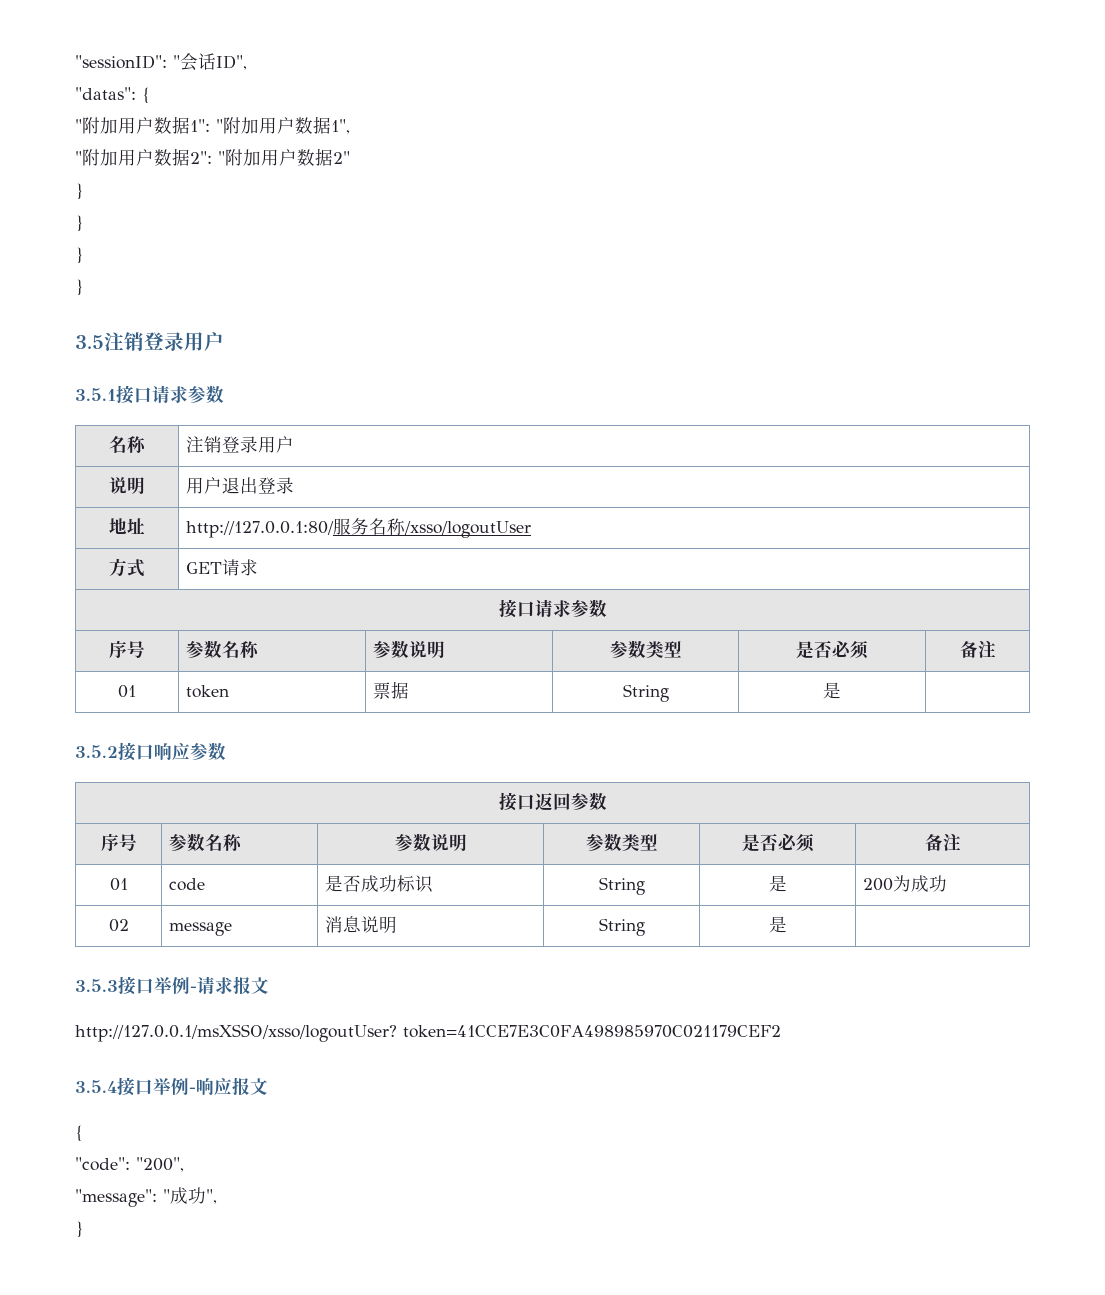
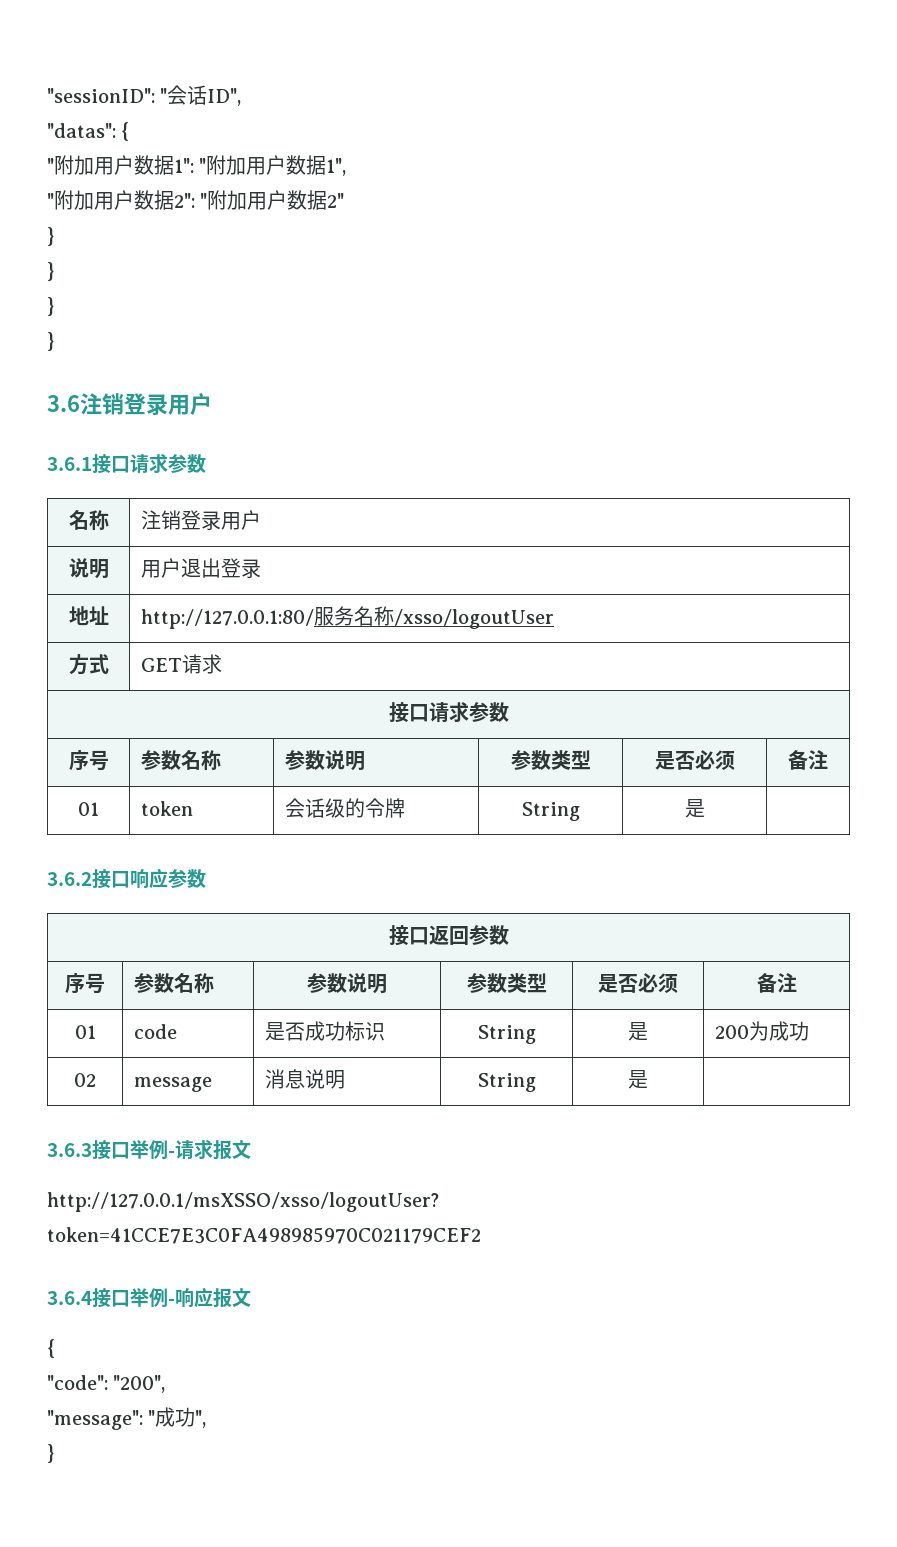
[75,332,224,351] [75,388,116,401] 3.5注销登录用户 // 3.5.1 -> [47,393,212,416] [47,457,92,471] 3.6注销登录用户 // 3.6.1
[373,681,410,699] [622,684,669,702] [823,682,841,699] [75,745,118,758] 票据 | String | 是 | // 3.5.2 -> [285,798,406,818] [521,802,580,821] [684,799,705,818] [47,872,92,886] 会话级的令牌 | String | 是 | // 3.6.2
[75,979,118,992] 3.5.3 -> [47,1143,92,1157] 3.6.3
[75,1080,117,1093] 3.5.4 -> [47,1291,92,1305] 3.6.4

